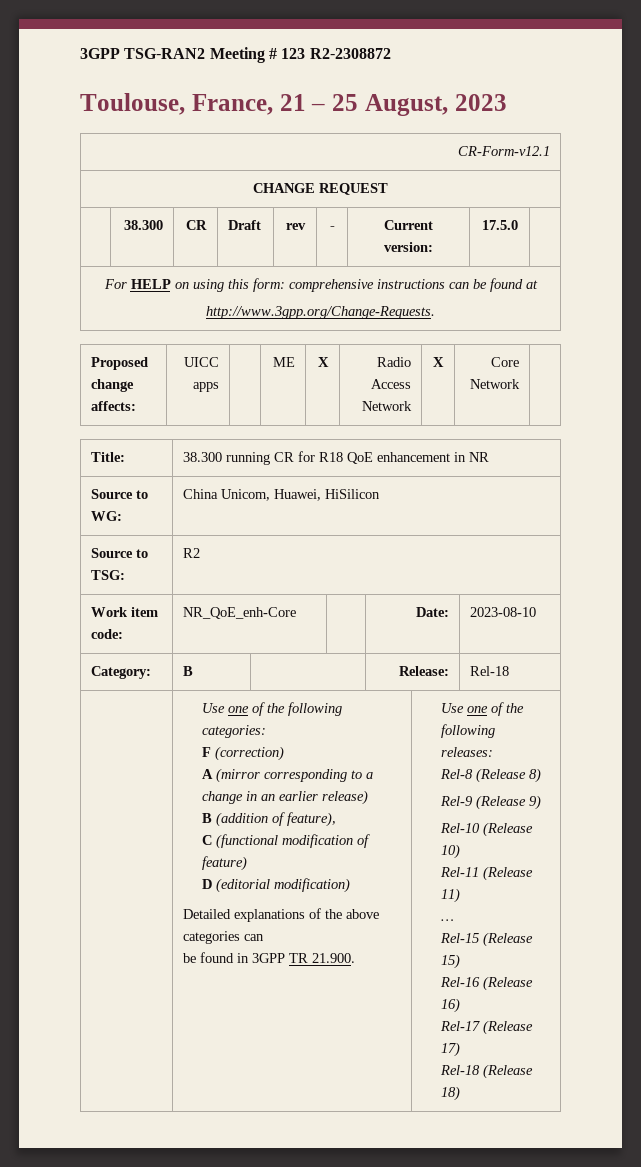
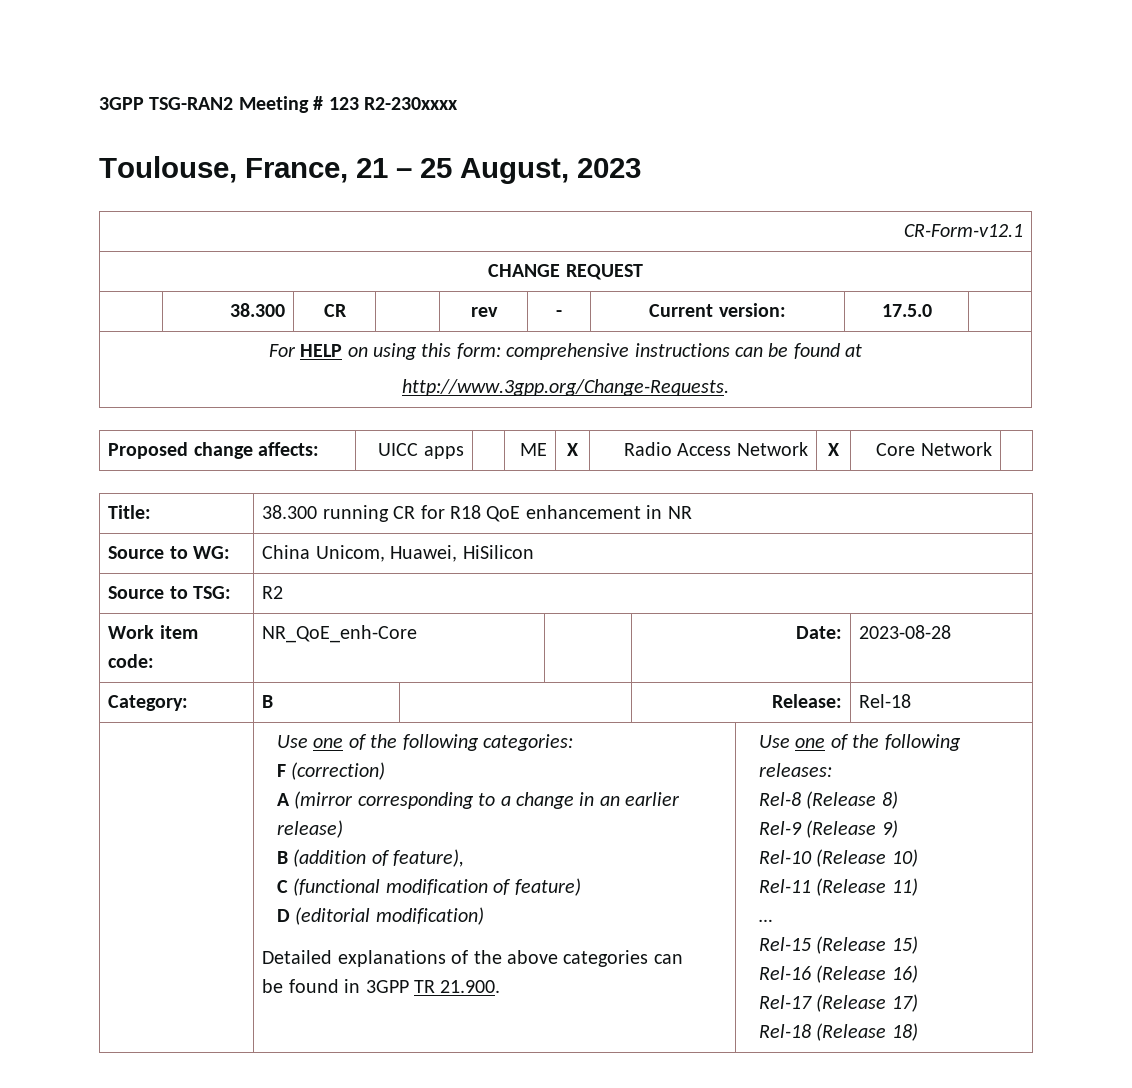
[309,48,391,59] R2-2308872 -> [364,97,458,110] R2-230xxxx
[228,220,262,230] Draft -> (347, 310) none
[470,607,537,617] 2023-08-10 -> [859,625,952,639] 2023-08-28

